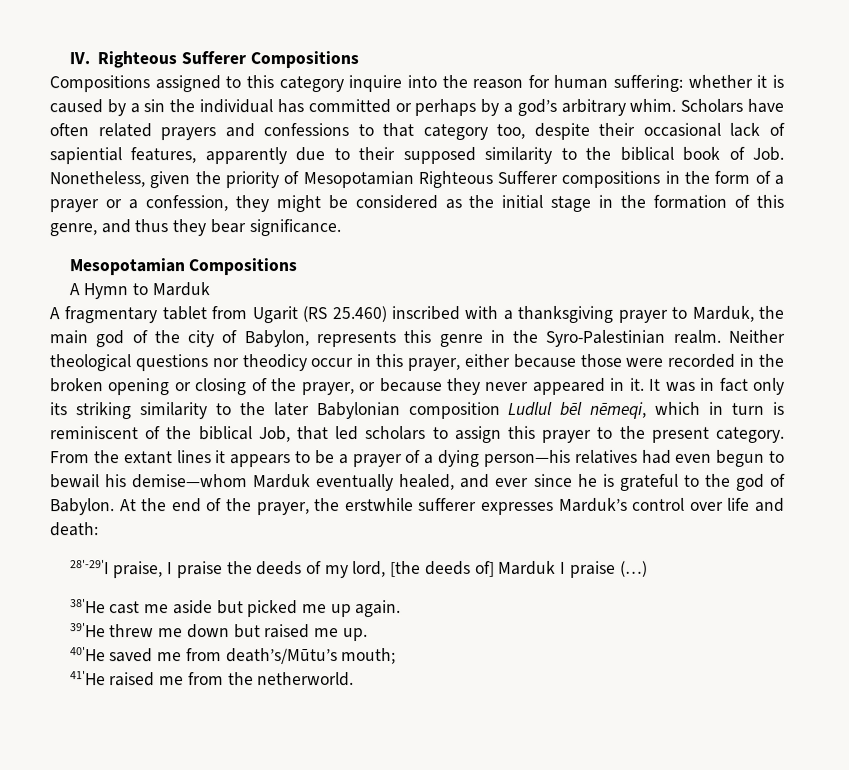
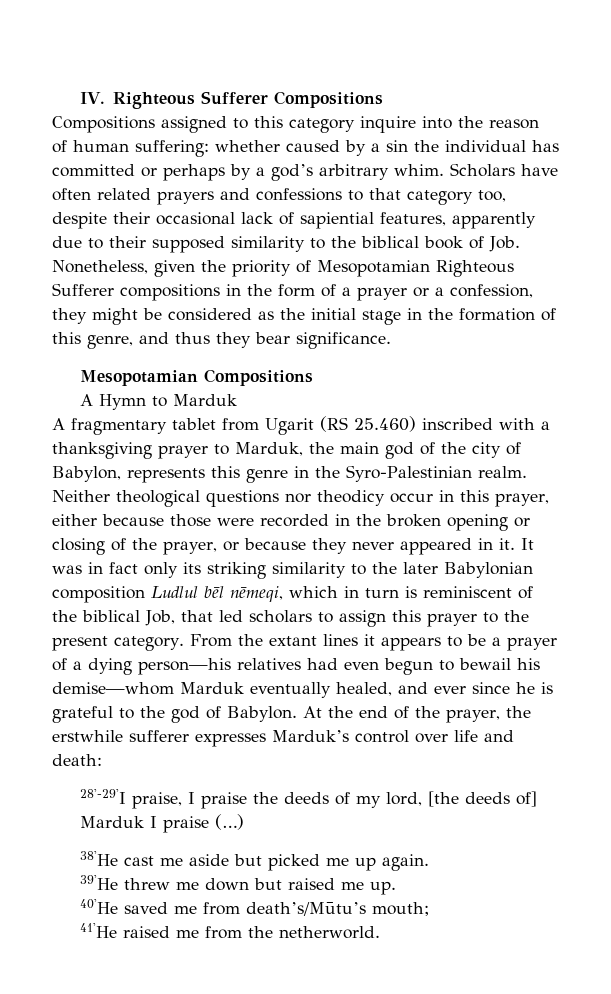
[527,74,550,88] for -> [52,140,67,153] of
[756,74,784,88] it is -> (280, 146) none

